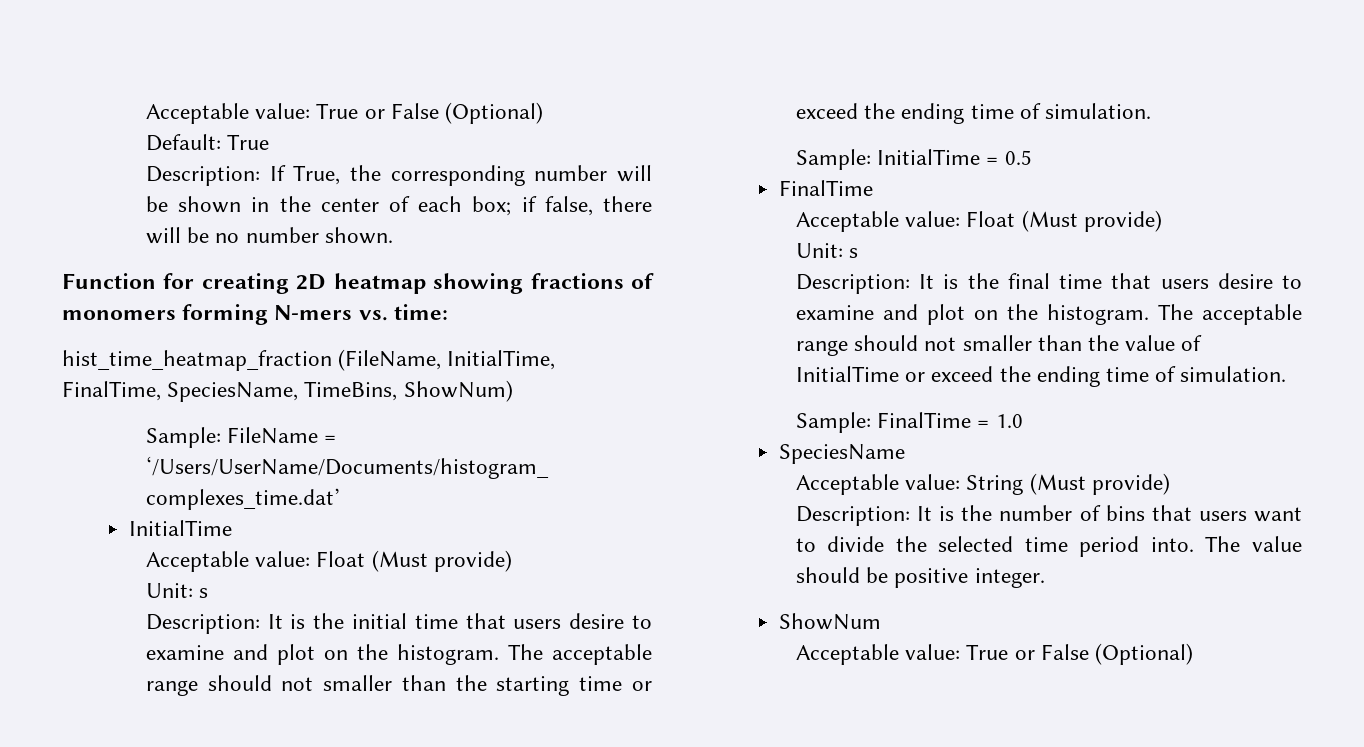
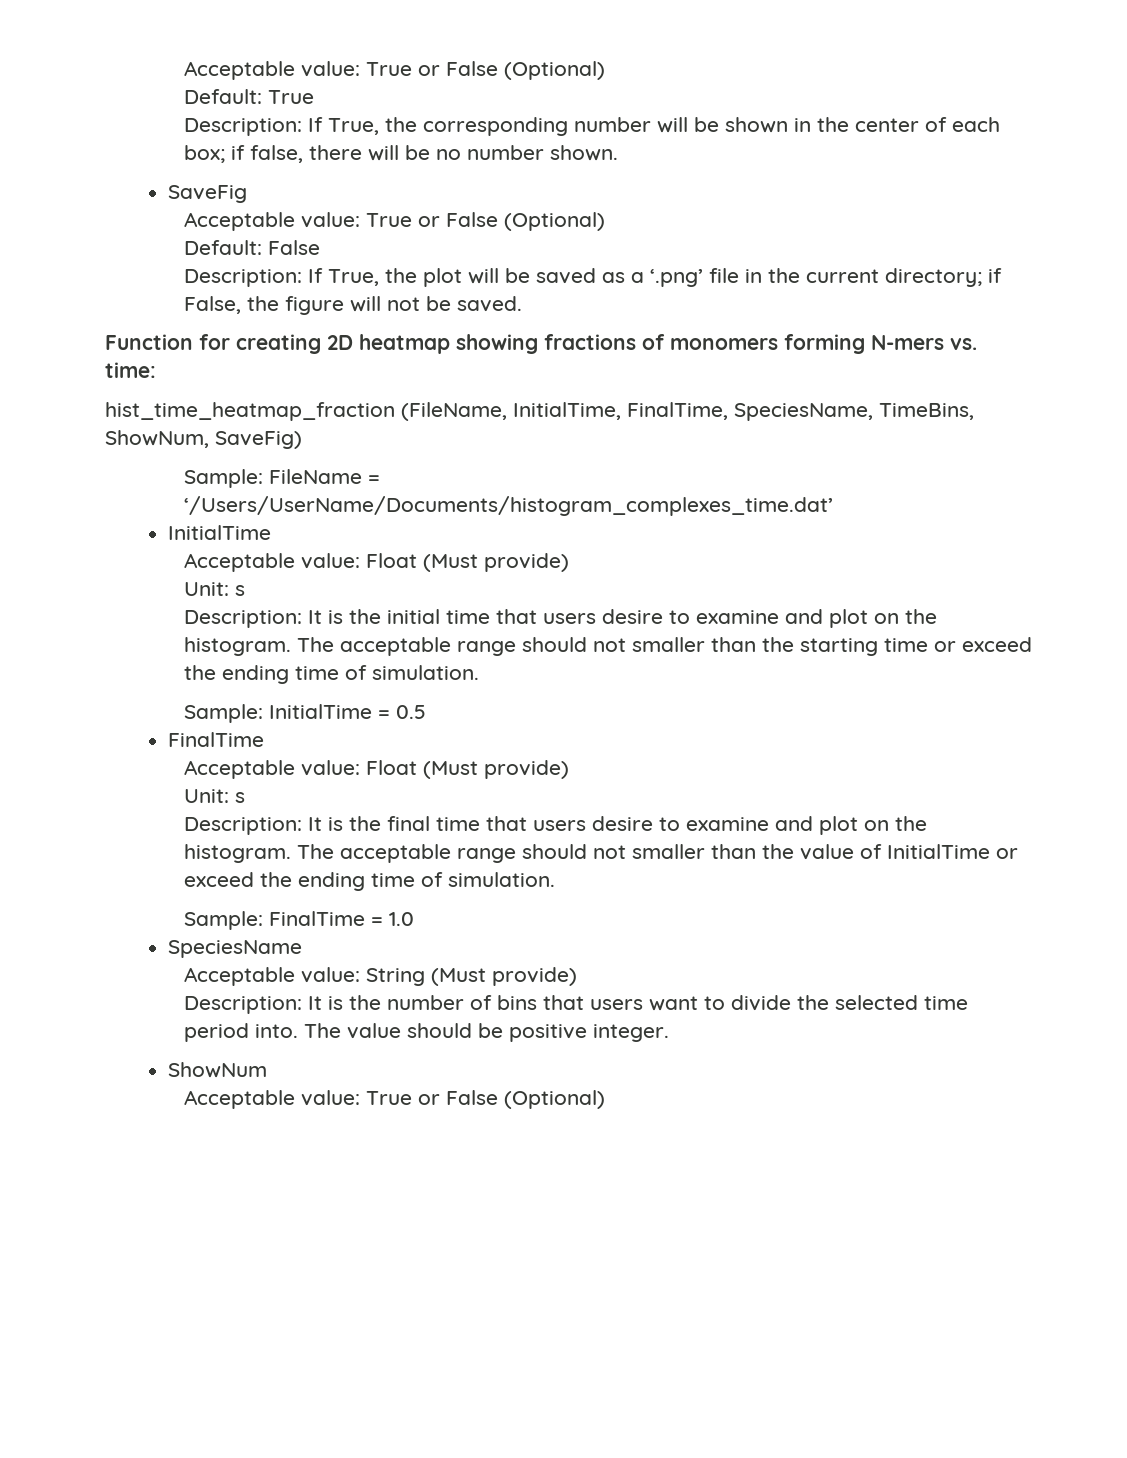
(393, 235) none -> [167,185,247,203] [184,212,606,231] [184,240,321,255] [184,268,1003,287] [184,296,523,315] // SaveFig // Acceptable value: True or False (Optional) // Default: False // Description: If True, the plot will be saved as a ‘.png’ file in the current directory; if False, the figure will not be saved.
[403,380,513,402] ShowNum) -> [105,430,302,449] ShowNum, SaveFig)

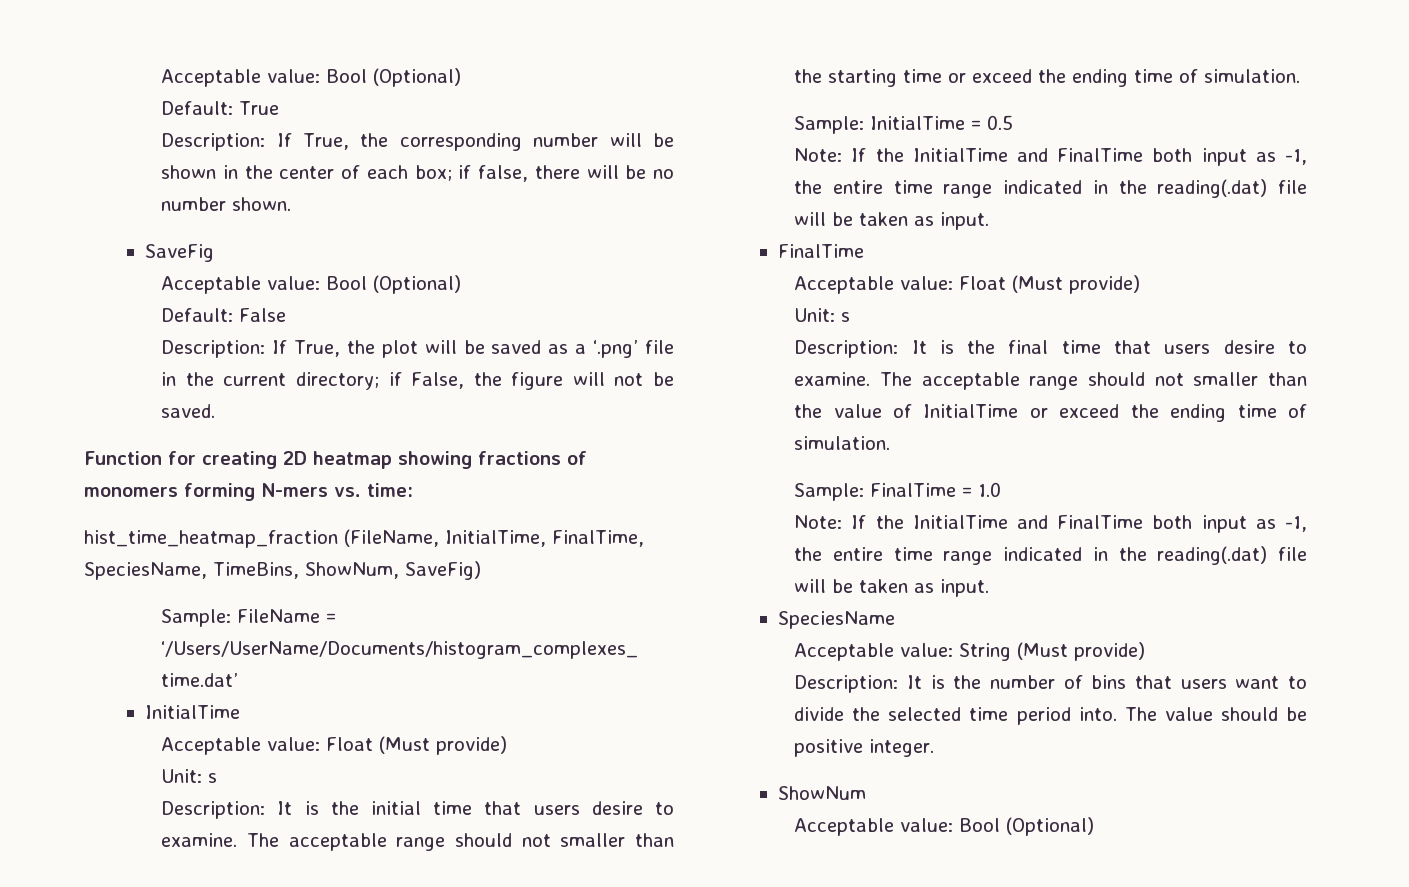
[184,61,499,80] Acceptable value: True or False -> [161,69,368,87] Acceptable value: Bool
[366,212,499,227] True or False -> [326,276,368,290] Bool
[696,609,938,628] [184,637,292,656] examine and plot on the histogram. -> [161,833,238,847] examine.
(427, 712) none -> [794,148,1307,166] [794,179,1307,198] [794,212,990,230] // Note: If the InitialTime and FinalTime both input as -1, the entire time range indicated in the reading(.dat) file will be taken as input.
[686,816,928,835] [184,844,292,863] examine and plot on the histogram. -> [794,372,871,386] examine.
(415, 919) none -> [794,515,1307,533] [794,546,1307,565] [794,579,990,597] // Note: If the InitialTime and FinalTime both input as -1, the entire time range indicated in the reading(.dat) file will be taken as input.
[366,1090,499,1105] True or False -> [959,818,1001,832] Bool

